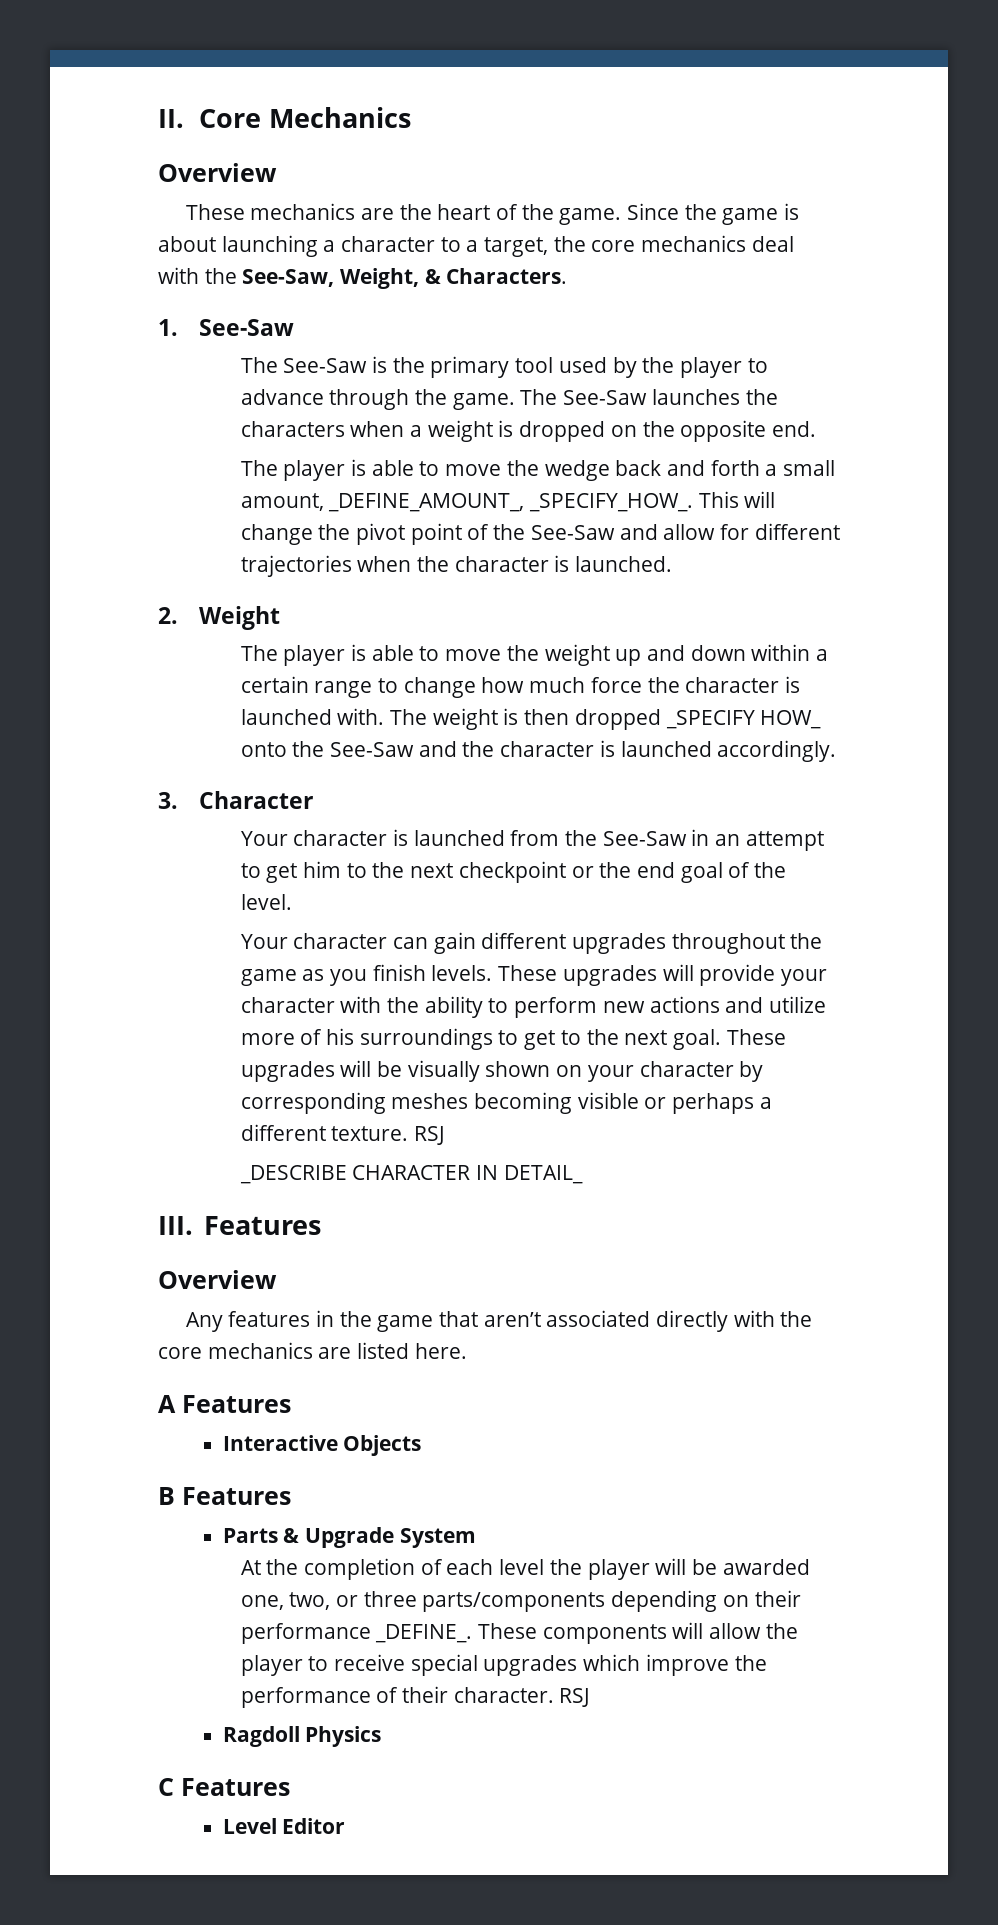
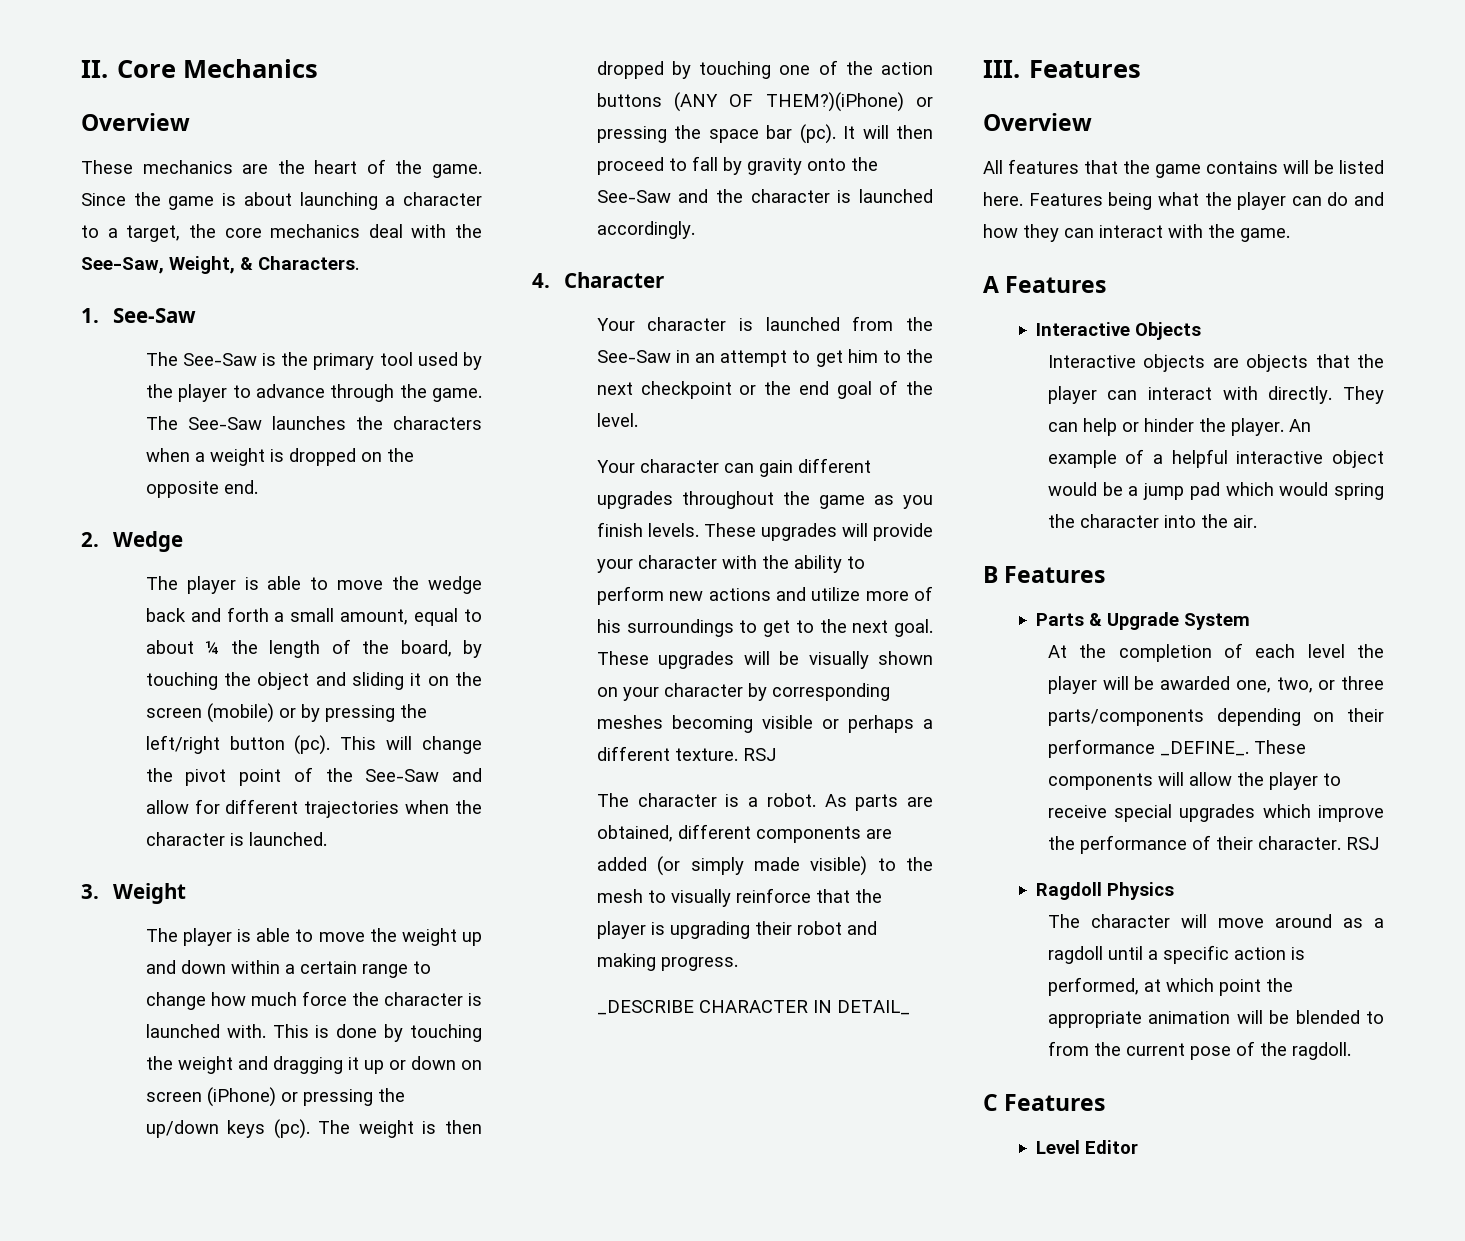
(816, 429) none -> [81,531,184,552] // 2. Wedge
[328,493,694,512] _DEFINE_AMOUNT_, _SPECIFY_HOW_. -> [414,608,482,626] [145,639,482,658] [145,672,482,690] [145,703,427,723] [145,735,331,755] equal to about ¼ the length of the board, by touching the object and sliding it on the screen (mobile) or by pressing the left/right button (pc).
[158,607,178,624] 2. -> [81,884,99,899] 3.
(385, 716) none -> [272,1024,482,1042] [145,1056,482,1074] [145,1087,405,1107] [145,1119,310,1139] This is done by touching the weight and dragging it up or down on screen (iPhone) or pressing the up/down keys (pc).
[665,710,822,729] _SPECIFY HOW_ -> [671,60,933,79] [596,92,933,112] [596,124,933,144] [596,156,802,175] by touching one of the action buttons (ANY OF THEM?)(iPhone) or pressing the space bar (pc). It will then proceed to fall by gravity
[158,792,178,809] 3. -> [532,273,550,288] 4.
(446, 1135) none -> [596,793,933,811] [596,824,892,843] [596,856,933,876] [596,888,882,907] [596,921,877,939] [596,953,738,971] // The character is a robot. As parts are obtained, different components are added (or simply made visible) to the mesh to visually reinforce that the player is upgrading their robot and making progress.
[185,1310,813,1332] [158,1342,467,1359] [158,1395,291,1413] [222,1435,422,1456] Any features in the game that aren’t associated directly with the core mechanics are listed here. // A Features // Interactive Objects -> [983,159,1384,178] [983,192,1384,210] [983,224,1290,242] [983,276,1107,293] [1035,322,1201,340] [1047,354,1384,372] [1047,386,1384,404] [1047,418,1311,436] [1047,449,1384,468] [1047,482,1384,500] [1047,514,1257,528] All features that the game contains will be listed here. Features being what the player can do and how they can interact with the game. // A Features // Interactive Objects // Interactive objects are objects that the player can interact with directly. They can help or hinder the player. An example of a helpful interactive object would be a jump pad which would spring the character into the air.
(382, 1736) none -> [1047,914,1384,928] [1047,945,1305,964] [1047,977,1293,996] [1047,1010,1384,1028] [1047,1041,1351,1060] // The character will move around as a ragdoll until a specific action is performed, at which point the appropriate animation will be blended to from the current pose of the ragdoll.

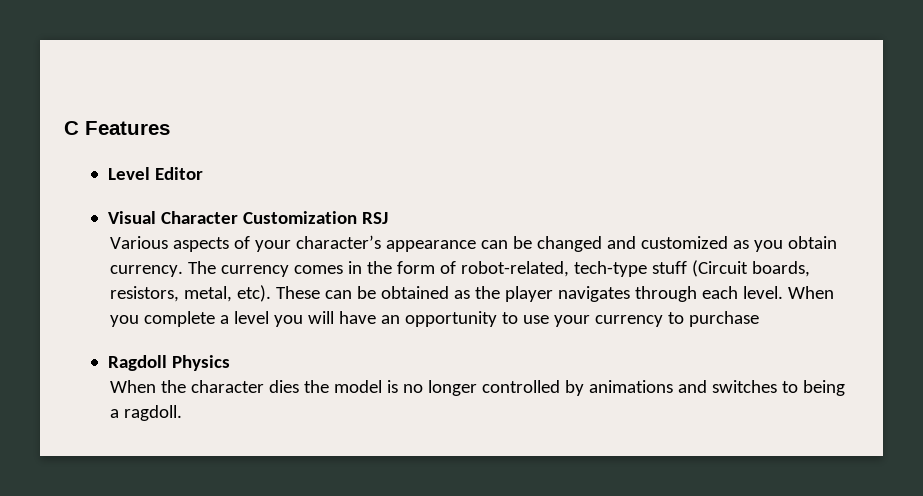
[81,59,319,78] [81,113,190,131] [81,159,482,178] [81,192,483,210] [81,224,482,242] [81,256,359,274] [81,308,197,323] [145,352,483,370] [145,384,482,402] [145,416,482,430] [145,448,414,466] [145,480,258,498] [81,531,184,552] [145,576,482,594] [145,607,482,626] [145,639,482,658] [145,672,482,690] [145,703,427,723] [145,735,482,755] [145,767,482,786] [145,799,482,818] [145,832,327,846] [81,883,187,904] [145,928,482,946] [145,960,431,978] [145,991,482,1010] [145,1024,482,1042] [145,1056,482,1074] [145,1087,405,1107] [145,1119,482,1139] [596,60,933,79] [596,92,933,112] [596,124,933,144] [596,156,878,175] [596,189,933,203] [596,221,695,239] [532,272,665,288] [596,316,933,331] [596,349,933,367] [596,380,933,399] [596,413,638,427] [596,458,871,477] [596,491,933,509] [596,522,933,541] [596,555,865,573] [596,586,933,605] [596,619,933,637] [596,651,933,669] [596,683,890,701] [596,715,933,733] [596,746,776,761] [596,793,933,811] [596,824,892,843] [596,856,933,876] [596,888,882,907] [596,921,877,939] [596,953,738,971] [596,1000,910,1015] [983,60,1142,78] [983,113,1092,131] [983,159,1384,178] [983,192,1384,210] [983,224,1290,242] [983,276,1107,293] [1035,322,1201,340] [1047,354,1384,372] [1047,386,1384,404] [1047,418,1311,436] [1047,449,1384,468] [1047,482,1384,500] [1047,514,1257,528] [983,566,1106,583] [1035,612,1250,630] [1047,643,1384,662] [1047,676,1384,694] [1047,708,1384,726] [1047,739,1306,758] [1047,772,1341,790] [1047,804,1384,822] [1047,835,1379,854] [1035,882,1174,900] [1047,914,1384,928] [1047,945,1305,964] [1047,977,1293,996] [1047,1010,1384,1028] [1047,1041,1351,1060] [983,1094,1106,1111] [1035,1140,1138,1154] II. Core Mechanics // Overview // These mechanics are the heart of the game. Since the game is about launching a character to a target, the core mechanics deal with the See-Saw, Weight, & Characters. // 1. See-Saw // The See-Saw is the primary tool used by the player to advance through the game. The See-Saw launches the characters when a weight is dropped on the opposite end. // 2. Wedge // The player is able to move the wedge back and forth a small amount, equal to about ¼ the length of the board, by touching the object and sliding it on the screen (mobile) or by pressing the left/right button (pc). This will change the pivot point of the See-Saw and allow for different trajectories when the character is launched. // 3. Weight // The player is able to move the weight up and down within a certain range to change how much force the character is launched with. This is done by touching the weight and dragging it up or down on screen (iPhone) or pressing the up/down keys (pc). The weight is then dropped by touching one of the action buttons (ANY OF THEM?)(iPhone) or pressing the space bar (pc). It will then proceed to fall by gravity onto the See-Saw and the character is launched accordingly. // 4. Character // Your character is launched from the See-Saw in an attempt to get him to the next checkpoint or the end goal of the level. // Your character can gain different upgrades throughout the game as you finish levels. These upgrades will provide your character with the ability to perform new actions and utilize more of his surroundings to get to the next goal. These upgrades will be visually shown on your character by corresponding meshes becoming visible or perhaps a different texture. RSJ // The character is a robot. As parts are obtained, different components are added (or simply made visible) to the mesh to visually reinforce that the player is upgrading their robot and making progress. // _DESCRIBE CHARACTER IN DETAIL_ // III. Features // Overview // All features that the game contains will be listed here. Features being what the player can do and how they can interact with the game. // A Features // Interactive Objects // Interactive objects are objects that the player can interact with directly. They can help or hinder the player. An example of a helpful interactive object would be a jump pad which would spring the character into the air. // B Features // Parts & Upgrade System // At the completion of each level the player will be awarded one, two, or three parts/components depending on their performance _DEFINE_. These components will allow the player to receive special upgrades which improve the performance of their character. RSJ // Ragdoll Physics // The character will move around as a ragdoll until a specific action is performed, at which point the appropriate animation will be blended to from the current pose of the ragdoll. // C Features // Level Editor -> [64,121,170,135] [107,167,203,180] [107,211,388,224] [110,235,838,252] [110,260,811,277] [110,285,835,302] [110,311,760,327] [107,355,230,371] [110,380,846,396] [110,405,183,421] C Features // Level Editor // Visual Character Customization RSJ // Various aspects of your character’s appearance can be changed and customized as you obtain currency. The currency comes in the form of robot-related, tech-type stuff (Circuit boards, resistors, metal, etc). These can be obtained as the player navigates through each level. When you complete a level you will have an opportunity to use your currency to purchase // Ragdoll Physics // When the character dies the model is no longer controlled by animations and switches to being a ragdoll.

